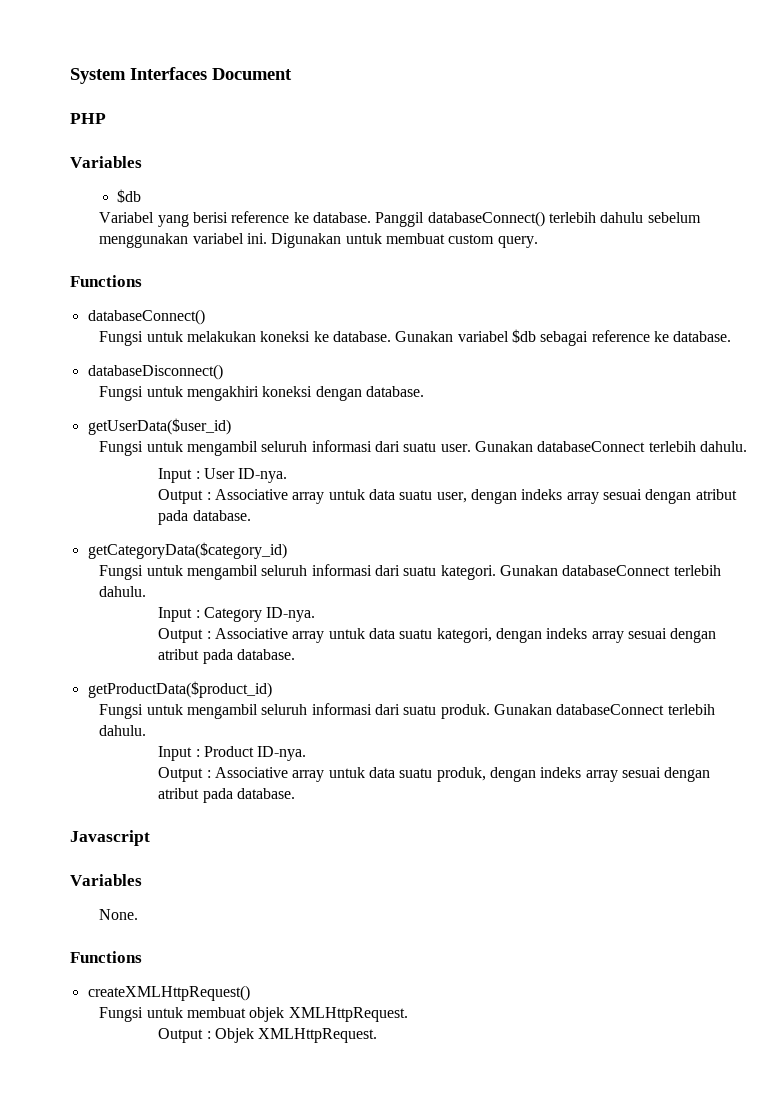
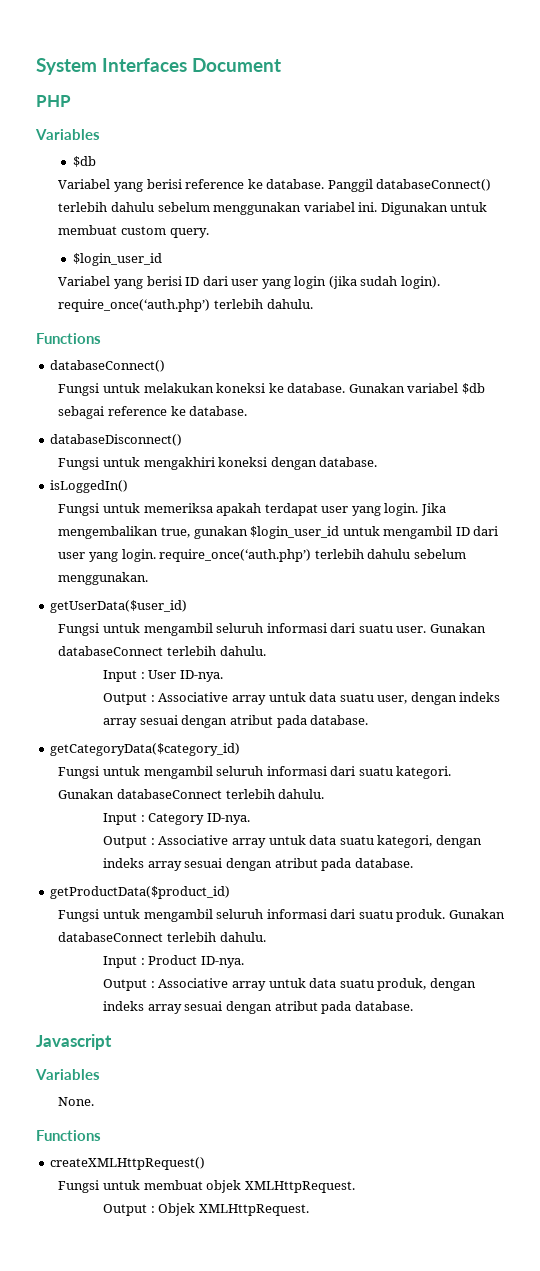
(538, 242) none -> [72,253,162,266] [58,276,440,289] [58,299,313,312] // $login_user_id // Variabel yang berisi ID dari user yang login (jika sudah login). require_once(‘auth.php’) terlebih dahulu.
(425, 391) none -> [50,480,129,493] [58,503,446,516] [58,526,499,539] [58,549,466,562] [58,572,149,585] // isLoggedIn() // Fungsi untuk memeriksa apakah terdapat user yang login. Jika mengembalikan true, gunakan $login_user_id untuk mengambil ID dari user yang login. require_once(‘auth.php’) terlebih dahulu sebelum menggunakan.

